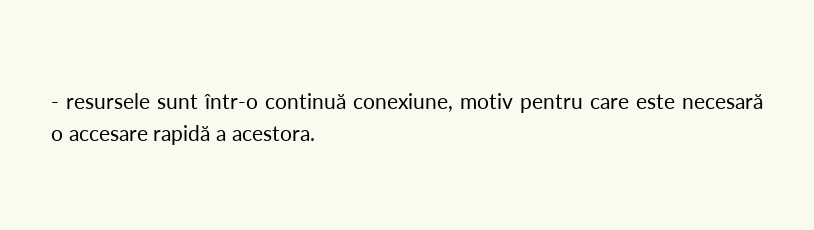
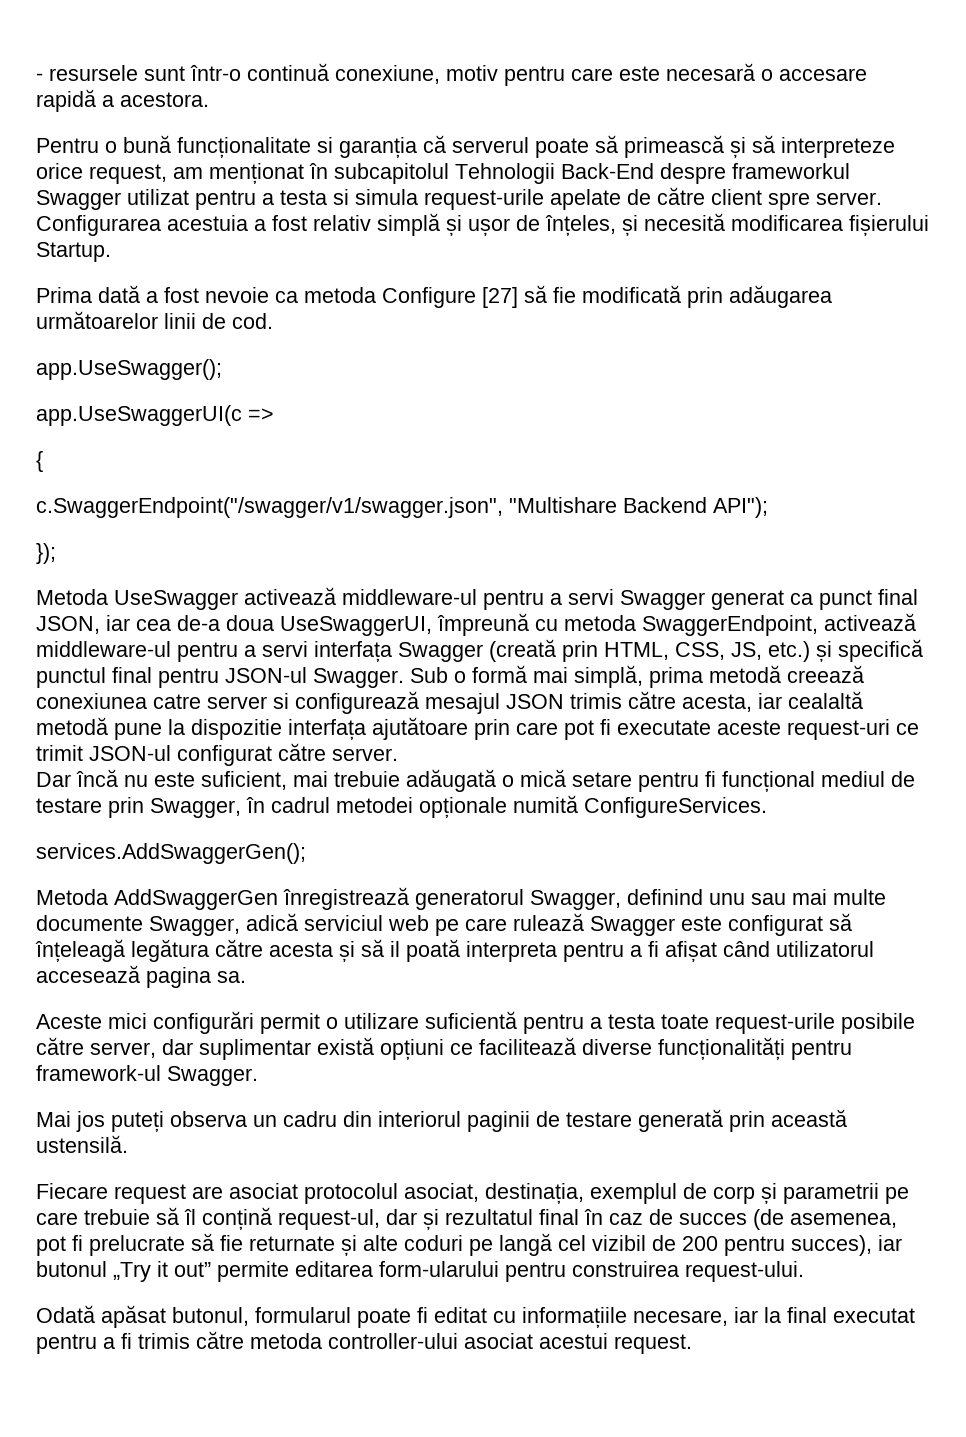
(315, 133) none -> [36,135,895,158] [36,163,850,184] [36,187,882,210] [36,213,929,236] [36,242,111,262] [36,285,832,308] [36,311,273,329] [36,359,222,380] [36,405,274,426] [36,451,43,472] [36,497,768,518] [36,543,56,564] [36,587,918,610] [36,613,916,636] [36,639,923,662] [36,665,864,688] [36,691,863,714] [36,717,919,740] [36,743,398,766] [36,769,915,792] [36,795,767,818] [36,843,306,864] [36,887,886,910] [36,913,852,936] [35,939,874,962] [36,965,246,988] [36,1011,915,1034] [36,1037,852,1060] [36,1065,258,1086] [36,1109,847,1132] [36,1135,128,1153] [36,1183,909,1204] [36,1207,897,1230] [36,1233,902,1256] [36,1261,804,1282] [36,1305,915,1328] [36,1331,692,1354] // Pentru o bună funcționalitate si garanția că serverul poate să primească și să interpreteze orice request, am menționat în subcapitolul Tehnologii Back-End despre frameworkul Swagger utilizat pentru a testa si simula request-urile apelate de către client spre server. Configurarea acestuia a fost relativ simplă și ușor de înțeles, și necesită modificarea fișierului Startup. // Prima dată a fost nevoie ca metoda Configure [27] să fie modificată prin adăugarea următoarelor linii de cod. // app.UseSwagger(); // app.UseSwaggerUI(c => // { // c.SwaggerEndpoint("/swagger/v1/swagger.json", "Multishare Backend API"); // }); // Metoda UseSwagger activează middleware-ul pentru a servi Swagger generat ca punct final JSON, iar cea de-a doua UseSwaggerUI, împreună cu metoda SwaggerEndpoint, activează middleware-ul pentru a servi interfața Swagger (creată prin HTML, CSS, JS, etc.) și specifică punctul final pentru JSON-ul Swagger. Sub o formă mai simplă, prima metodă creează conexiunea catre server si configurează mesajul JSON trimis către acesta, iar cealaltă metodă pune la dispozitie interfața ajutătoare prin care pot fi executate aceste request-uri ce trimit JSON-ul configurat către server. // Dar încă nu este suficient, mai trebuie adăugată o mică setare pentru fi funcțional mediul de testare prin Swagger, în cadrul metodei opționale numită ConfigureServices. // services.AddSwaggerGen(); // Metoda AddSwaggerGen înregistrează generatorul Swagger, definind unu sau mai multe documente Swagger, adică serviciul web pe care rulează Swagger este configurat să înțeleagă legătura către acesta și să il poată interpreta pentru a fi afișat când utilizatorul accesează pagina sa. // Aceste mici configurări permit o utilizare suficientă pentru a testa toate request-urile posibile către server, dar suplimentar există opțiuni ce facilitează diverse funcționalități pentru framework-ul Swagger. // Mai jos puteți observa un cadru din interiorul paginii de testare generată prin această ustensilă. // Fiecare request are asociat protocolul asociat, destinația, exemplul de corp și parametrii pe care trebuie să îl conțină request-ul, dar și rezultatul final în caz de succes (de asemenea, pot fi prelucrate să fie returnate și alte coduri pe langă cel vizibil de 200 pentru succes), iar butonul „Try it out” permite editarea form-ularului pentru construirea request-ului. // Odată apăsat butonul, formularul poate fi editat cu informațiile necesare, iar la final executat pentru a fi trimis către metoda controller-ului asociat acestui request.

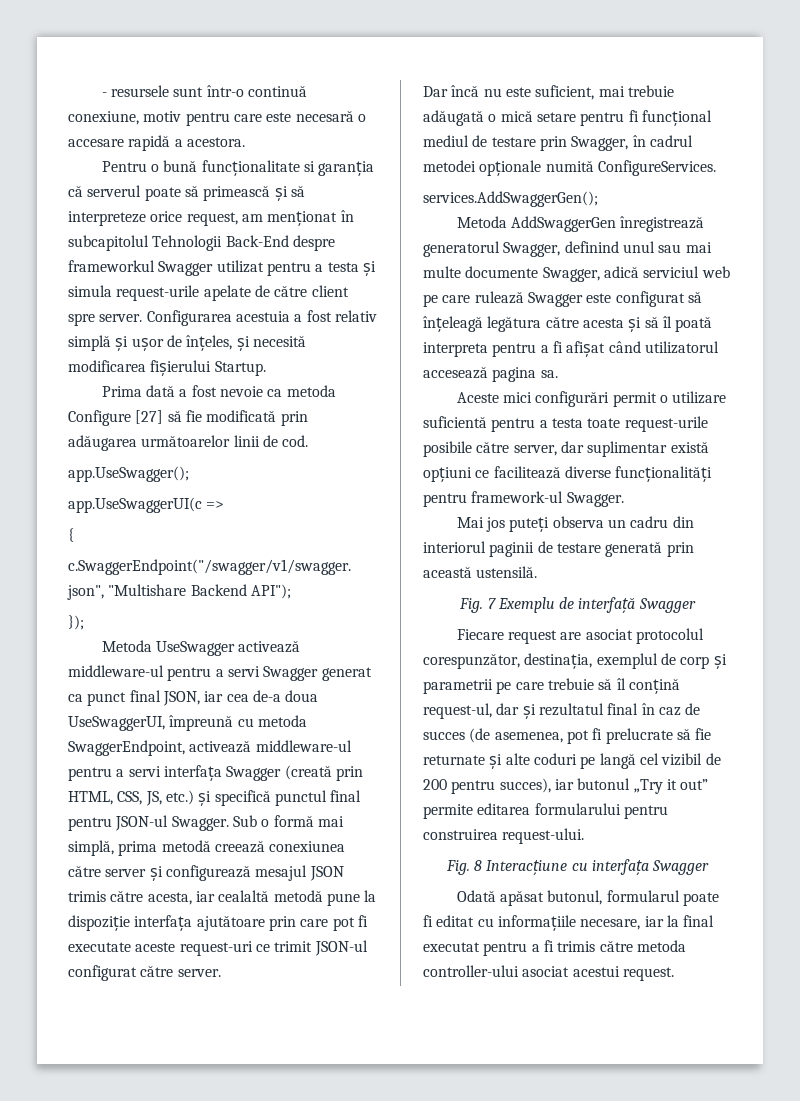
[333,189,349,205] si -> [362,261,376,276] și
[153,693,289,709] catre server si -> [68,865,163,881] către server și
[191,719,282,740] dispozitie -> [68,915,130,931] dispoziție
[709,893,745,905] unu -> [622,241,655,253] unul
[390,941,400,957] il -> [662,316,672,328] îl
(128, 1144) none -> [459,597,696,613] // Fig. 7 Exemplu de interfață Swagger
[404,1183,479,1202] asociat, -> [423,653,520,669] corespunzător,
[379,1261,499,1277] form-ularului -> [534,803,621,815] formularului
(804, 1271) none -> [445,859,710,875] // Fig. 8 Interacțiune cu interfața Swagger

